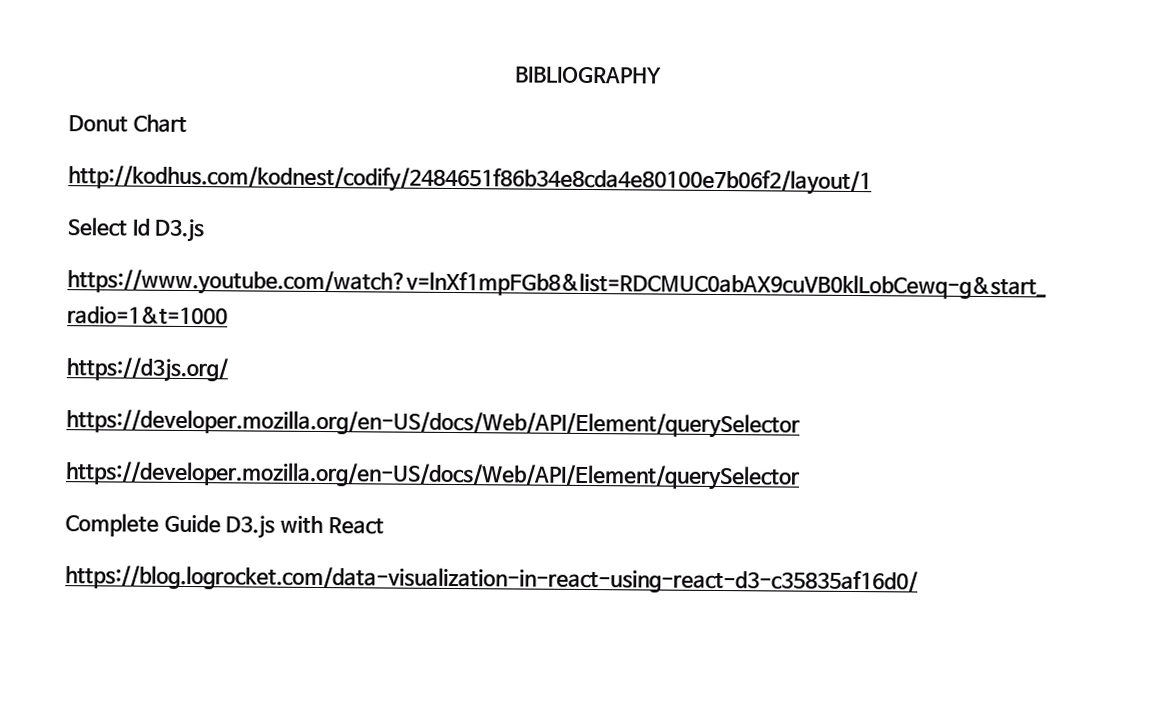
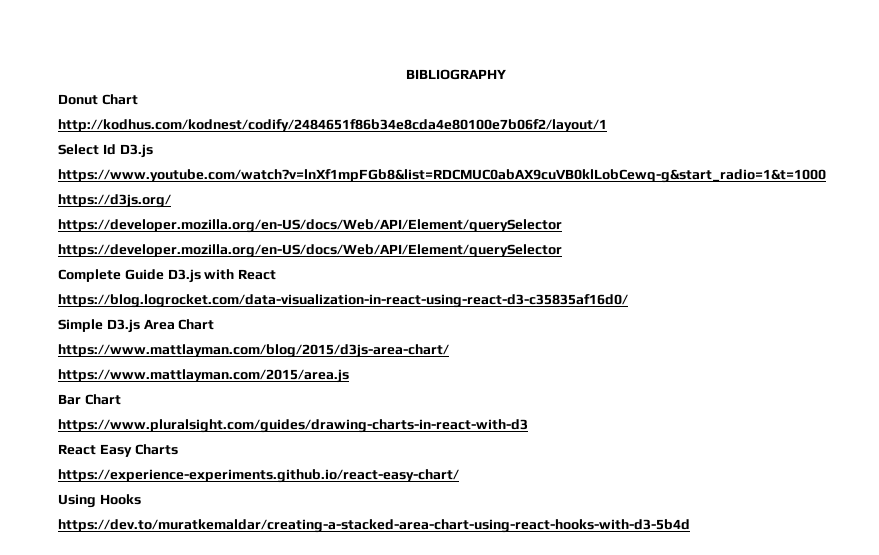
(918, 580) none -> [58,319,215,333] [58,344,449,358] [58,369,349,383] [58,394,121,405] [58,419,528,433] [58,444,178,457] [58,469,459,483] [58,494,141,508] [58,519,690,533] // Simple D3.js Area Chart // https://www.mattlayman.com/blog/2015/d3js-area-chart/ // https://www.mattlayman.com/2015/area.js // Bar Chart // https://www.pluralsight.com/guides/drawing-charts-in-react-with-d3 // React Easy Charts // https://experience-experiments.github.io/react-easy-chart/ // Using Hooks // https://dev.to/muratkemaldar/creating-a-stacked-area-chart-using-react-hooks-with-d3-5b4d

